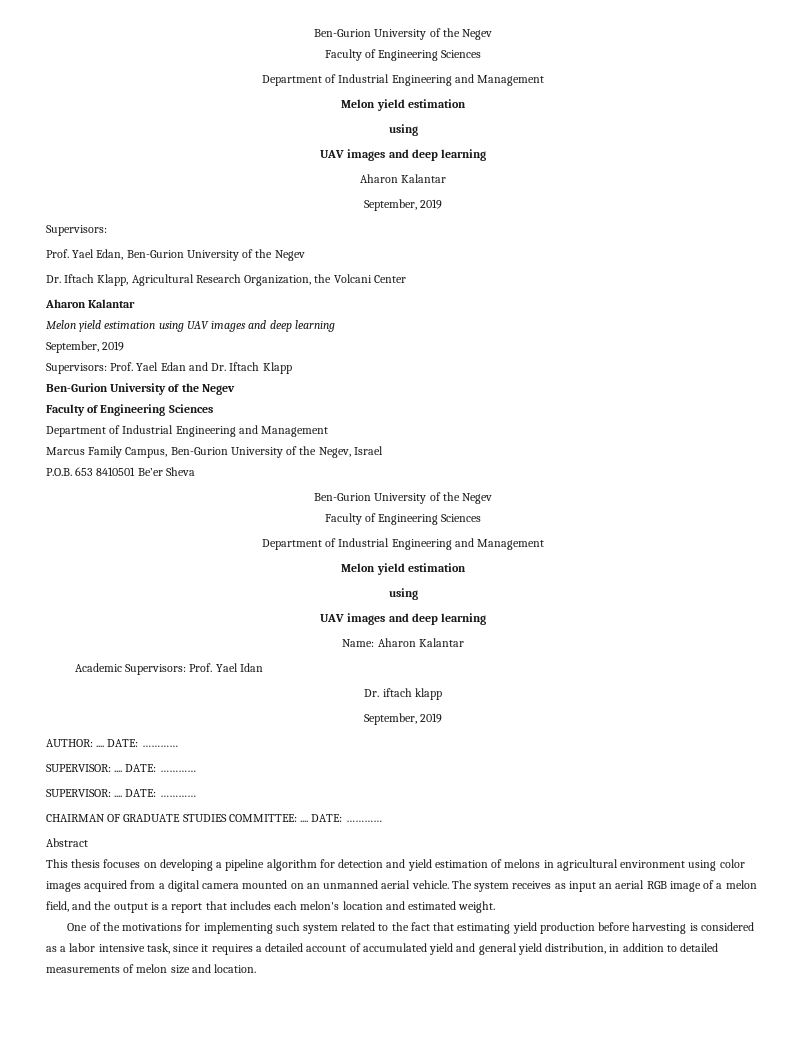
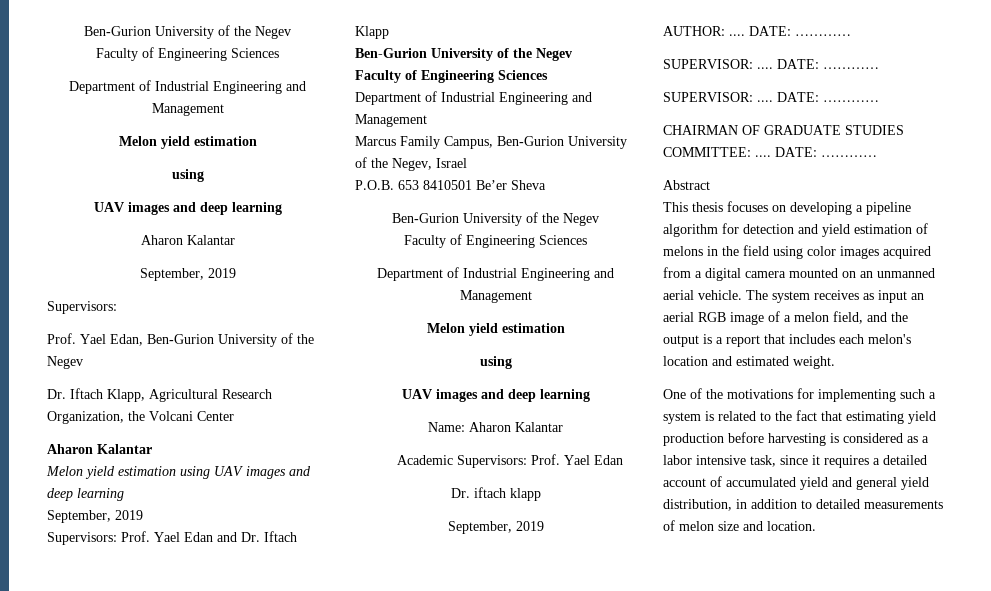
[239,663,263,672] Idan -> [594,455,624,465] Edan
[556,859,686,871] agricultural environment -> [722,245,769,256] the field
[302,924,338,934] system -> [929,392,936,399] [663,411,714,424] a system is

